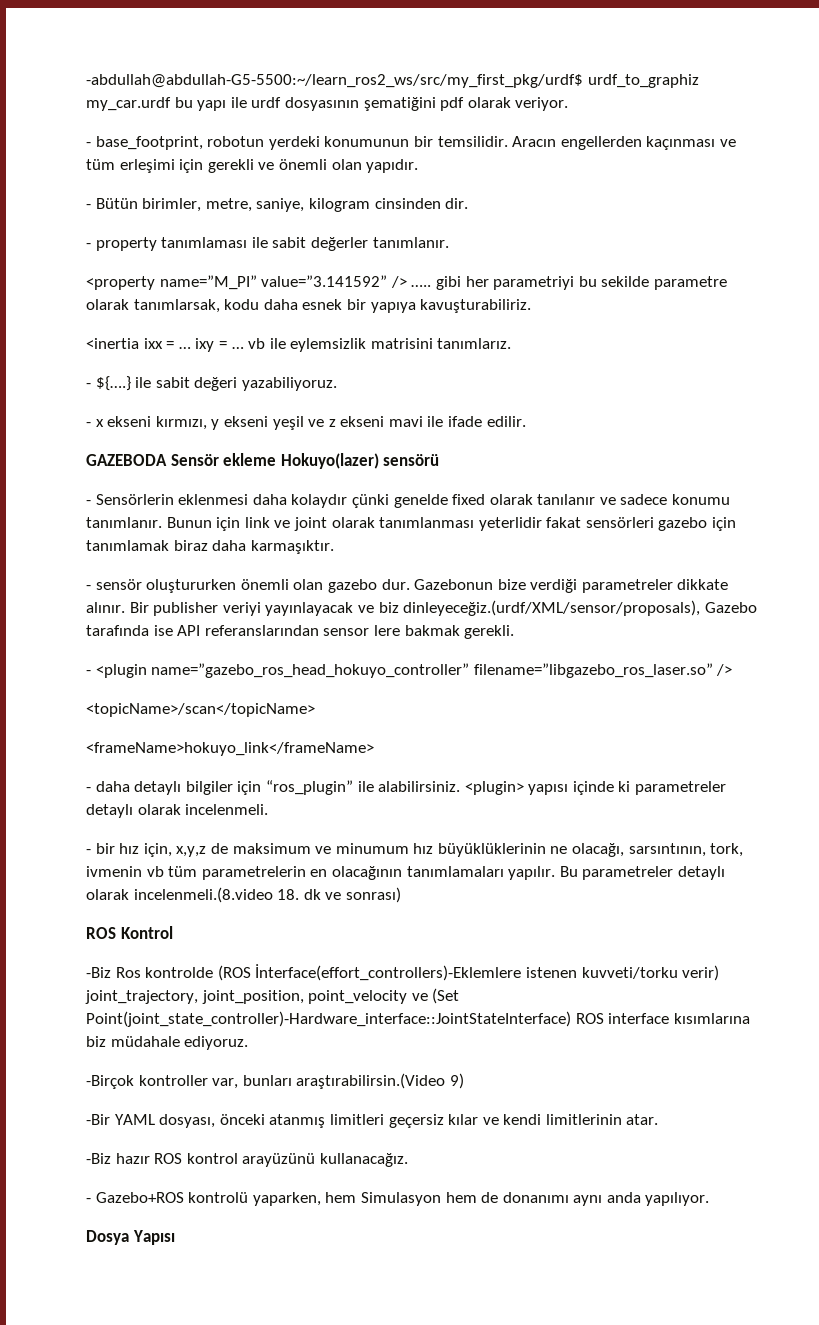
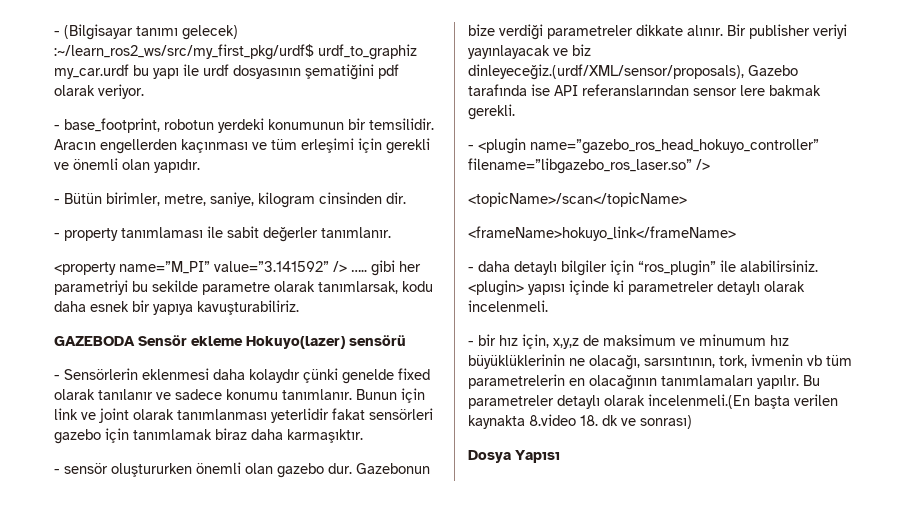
[86,74,583,88] -abdullah@abdullah-G5-5500:~/learn_ros2_ws/src/my_first_pkg/urdf$ -> [54,24,238,40] [54,44,314,60] - (Bilgisayar tanımı gelecek) :~/learn_ros2_ws/src/my_first_pkg/urdf$
[86,338,512,352] [86,376,337,391] [86,416,526,430] // <inertia ixx = … ixy = … vb ile eylemsizlik matrisini tanımlarız. // - ${….} ile sabit değeri yazabiliyoruz. // - x ekseni kırmızı, y ekseni yeşil ve z ekseni mavi ile ifade edilir. -> (299, 307) none
[133,887,273,903] incelenmeli.(8.video -> [648,394,838,409] [468,414,576,429] incelenmeli.(En başta verilen kaynakta 8.video
[86,926,173,939] [86,964,720,981] [85,988,460,1004] [86,1011,750,1027] [86,1036,249,1050] [86,1073,464,1089] [86,1114,659,1128] [86,1153,408,1167] [86,1192,710,1206] // ROS Kontrol // -Biz Ros kontrolde (ROS İnterface(effort_controllers)-Eklemlere istenen kuvveti/torku verir) joint_trajectory, joint_position, point_velocity ve (Set Point(joint_state_controller)-Hardware_interface::JointStateInterface) ROS interface kısımlarına biz müdahale ediyoruz. // -Birçok kontroller var, bunları araştırabilirsin.(Video 9) // -Bir YAML dosyası, önceki atanmış limitleri geçersiz kılar ve kendi limitlerinin atar. // -Biz hazır ROS kontrol arayüzünü kullanacağız. // - Gazebo+ROS kontrolü yaparken, hem Simulasyon hem de donanımı aynı anda yapılıyor. -> (692, 422) none

